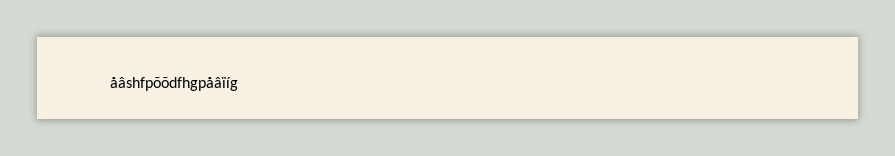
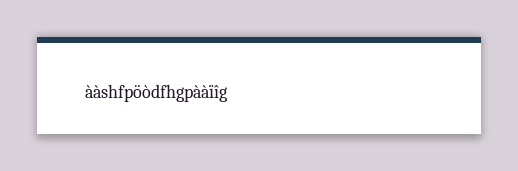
[110,77,238,91] åâshfpõõdfhgpåâïíg -> [85,84,228,102] ààshfpöòdfhgpààïîg

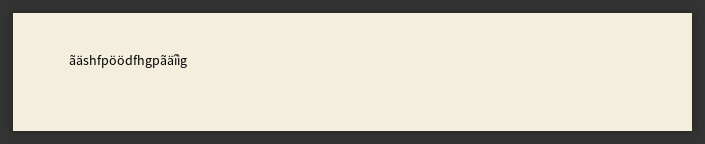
[85,84,228,102] ààshfpöòdfhgpààïîg -> [69,53,187,68] ãäshfpöödfhgpãäîìg

